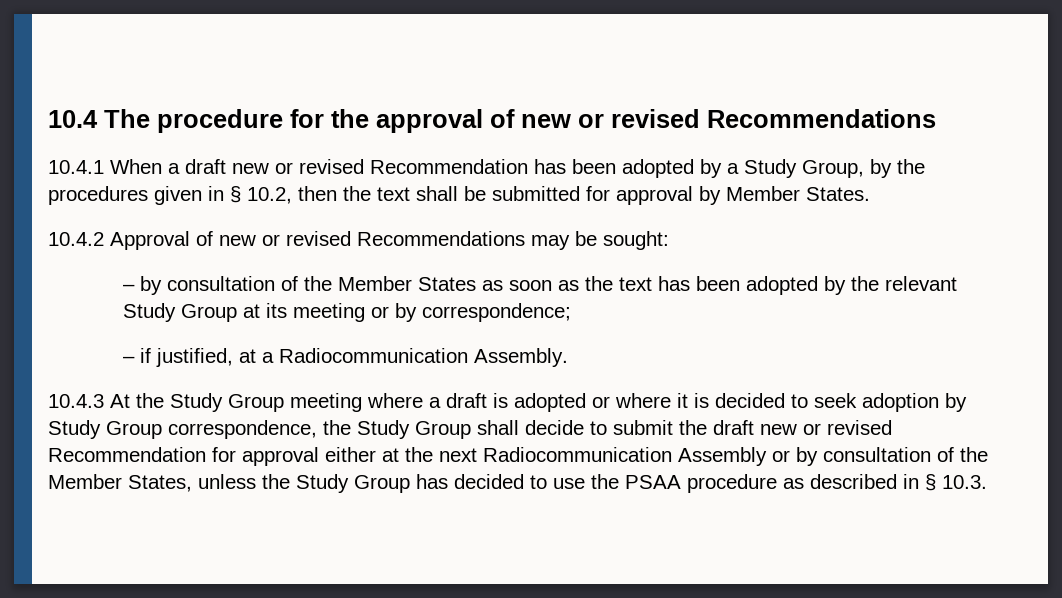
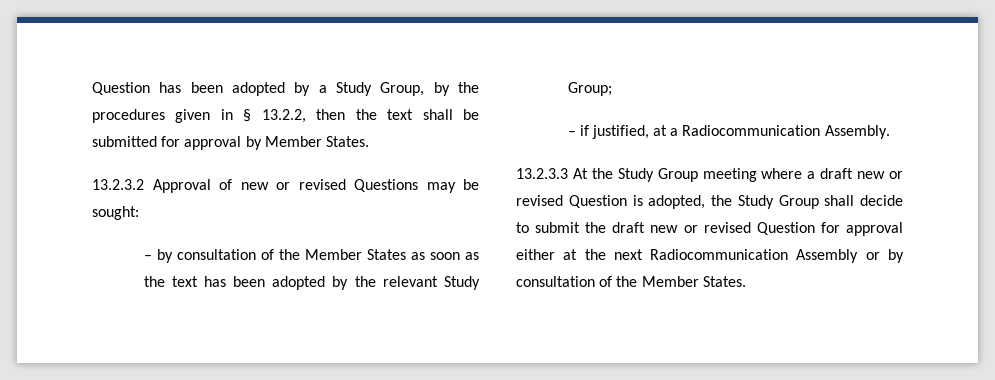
[48,109,936,133] [48,159,528,174] 10.4 The procedure for the approval of new or revised Recommendations // 10.4.1 When a draft new or revised Recommendation -> [92,82,150,95] Question
[247,187,292,204] 10.2, -> [261,109,306,123] 13.2.2,
[48,232,104,246] 10.4.2 -> [92,179,144,190] 13.2.3.2
[357,231,525,246] Recommendations -> [354,179,418,192] Questions
[181,303,572,322] Group at its meeting or by correspondence; -> [567,82,612,96] Group;
[48,394,104,408] 10.4.3 -> [516,168,568,179] 13.2.3.3
[493,393,967,412] [48,420,317,439] is adopted or where it is decided to seek adoption by Study Group correspondence, -> [857,171,903,179] [516,195,706,209] new or revised Question is adopted,
[48,447,206,462] Recommendation -> [756,222,815,235] Question
[128,474,987,493] States, unless the Study Group has decided to use the PSAA procedure as described in § 10.3. -> [702,276,746,287] States.

